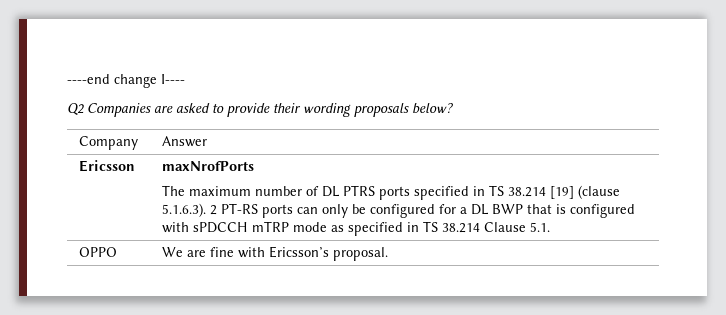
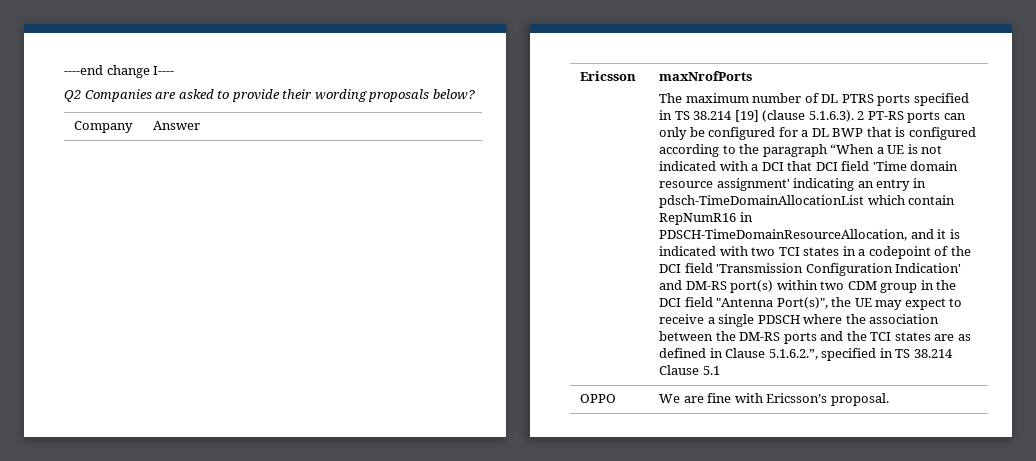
[161,221,344,233] with sPDCCH mTRP mode as -> [659,144,943,157] [659,161,959,171] [659,178,926,191] [659,195,956,208] [659,212,753,225] [659,229,960,241] [659,246,971,259] [659,263,962,276] [659,280,957,293] [659,297,963,310] [659,314,940,327] [659,331,971,344] [659,348,818,360] according to the paragraph “When a UE is not indicated with a DCI that DCI field 'Time domain resource assignment' indicating an entry in pdsch-TimeDomainAllocationList which contain RepNumR16 in PDSCH-TimeDomainResourceAllocation, and it is indicated with two TCI states in a codepoint of the DCI field 'Transmission Configuration Indication' and DM-RS port(s) within two CDM group in the DCI field "Antenna Port(s)", the UE may expect to receive a single PDSCH where the association between the DM-RS ports and the TCI states are as defined in Clause 5.1.6.2.”,
[529,222,550,232] 5.1. -> [702,366,720,375] 5.1

